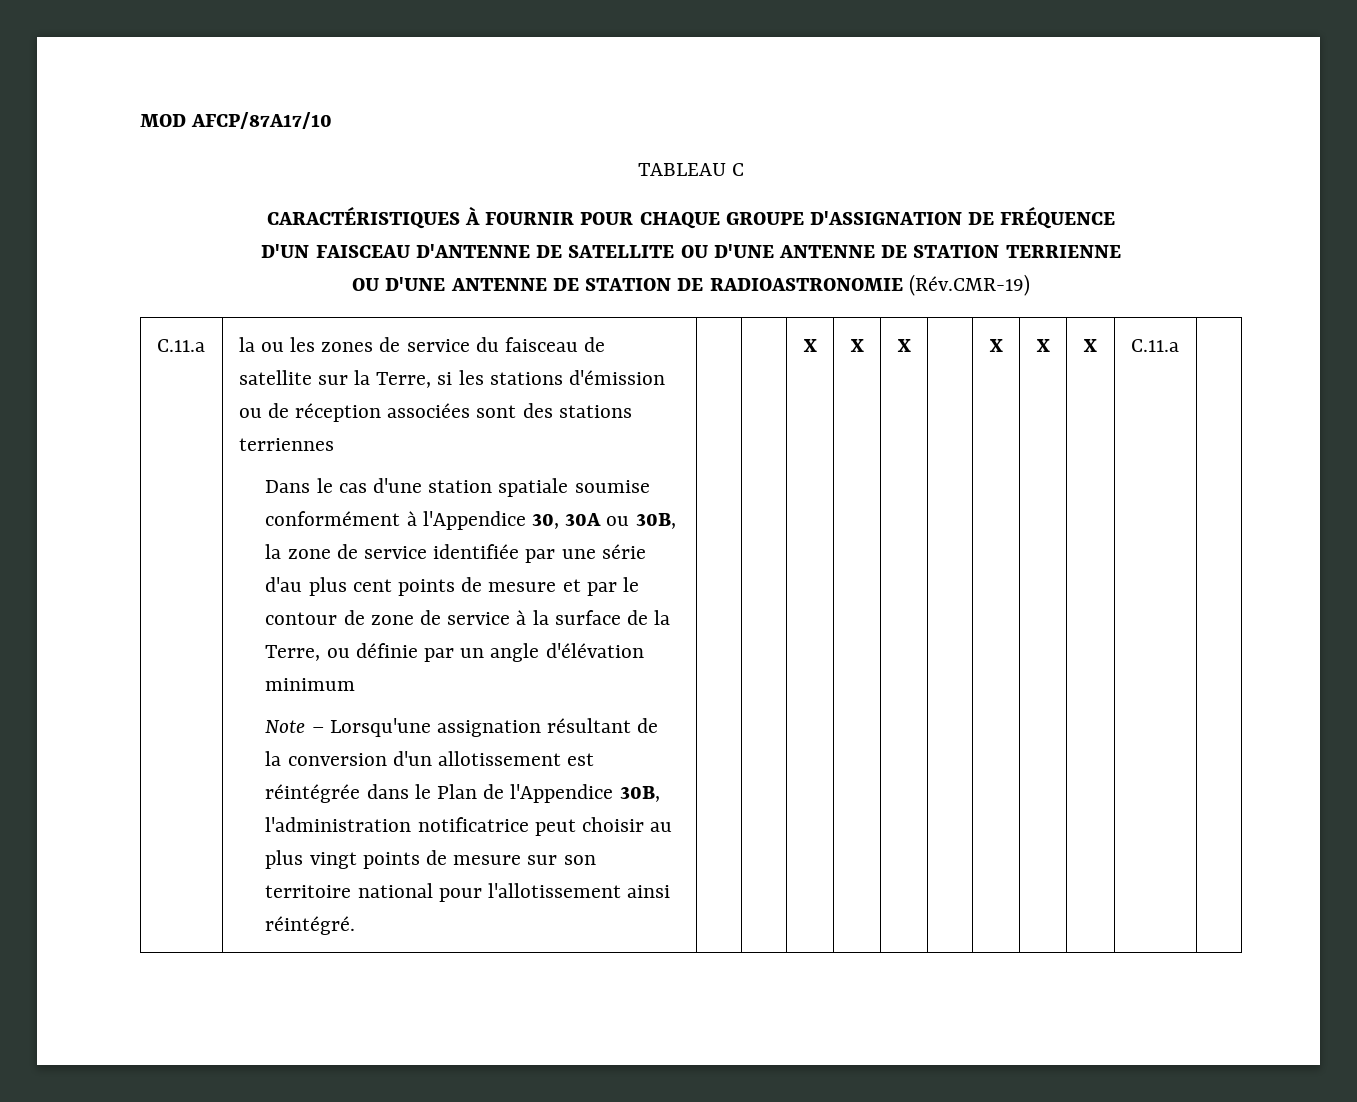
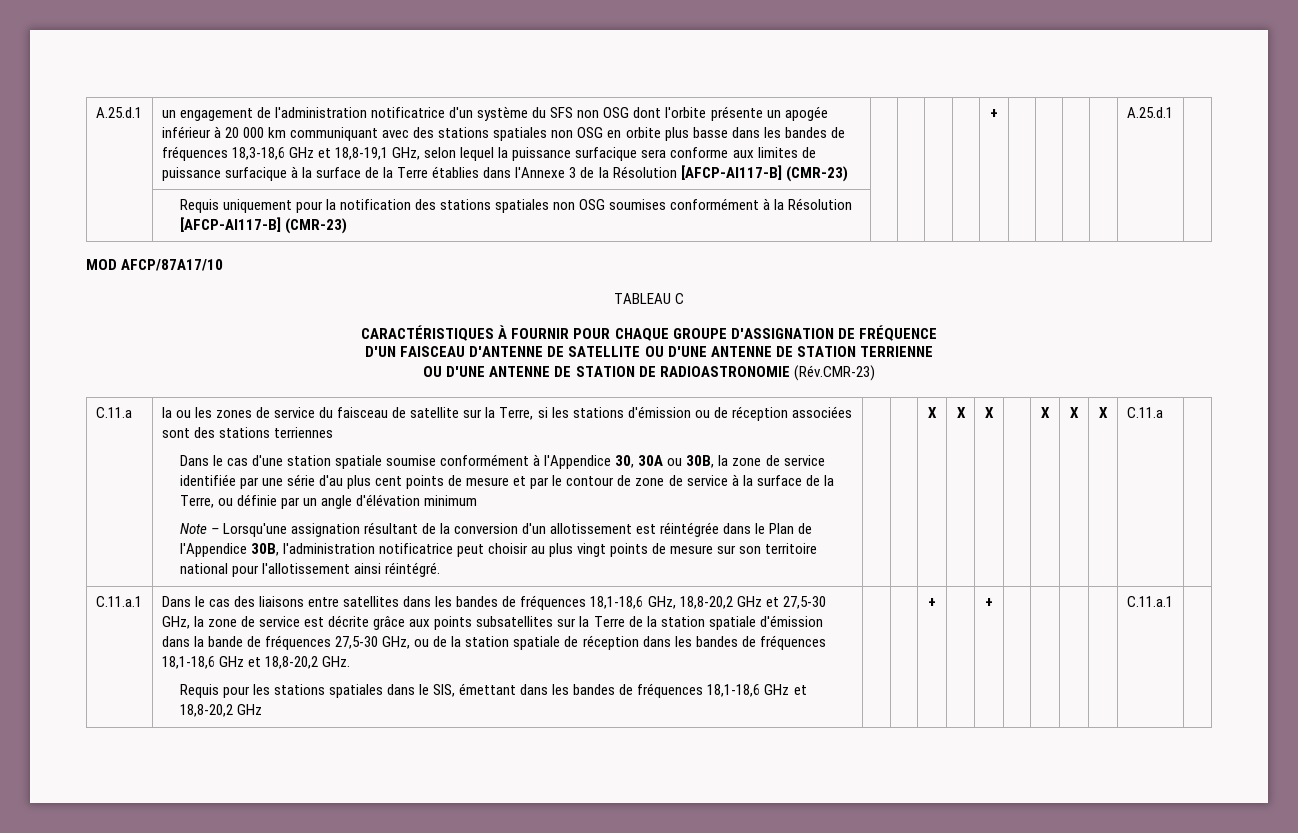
(140, 120) none -> [95,107,142,118] [161,106,828,121] [161,126,845,141] [161,146,816,161] [161,165,848,182] [990,109,998,118] [1126,107,1173,118] [179,198,853,213] [179,217,347,234] A.25.d.1 | un engagement de l'administration notificatrice d'un système du SFS non OSG dont l'orbite présente un apogée inférieur à 20 000 km communiquant avec des stations spatiales non OSG en orbite plus basse dans les bandes de fréquences 18,3-18,6 GHz et 18,8-19,1 GHz, selon lequel la puissance surfacique sera conforme aux limites de puissance surfacique à la surface de la Terre établies dans l'Annexe 3 de la Résolution [AFCP-AI117-B] (CMR-23) | | | | | + | | | | | A.25.d.1 | // | Requis uniquement pour la notification des stations spatiales non OSG soumises conformément à la Résolution [AFCP-AI117-B] (CMR-23) | | | | | | | | | | | //
[908,274,1030,296] (Rév.CMR-19) -> [793,365,875,381] (Rév.CMR-23)
(1179, 345) none -> [95,596,142,607] [161,595,826,610] [161,615,823,630] [161,635,826,650] [161,656,351,669] [179,683,807,698] [179,704,262,717] [928,598,936,607] [985,598,993,607] [1126,596,1173,607] // C.11.a.1 | Dans le cas des liaisons entre satellites dans les bandes de fréquences 18,1-18,6 GHz, 18,8-20,2 GHz et 27,5-30 GHz, la zone de service est décrite grâce aux points subsatellites sur la Terre de la station spatiale d'émission dans la bande de fréquences 27,5-30 GHz, ou de la station spatiale de réception dans les bandes de fréquences 18,1-18,6 GHz et 18,8-20,2 GHz. // Requis pour les stations spatiales dans le SIS, émettant dans les bandes de fréquences 18,1-18,6 GHz et 18,8-20,2 GHz | | | + | | + | | | | | C.11.a.1 |

